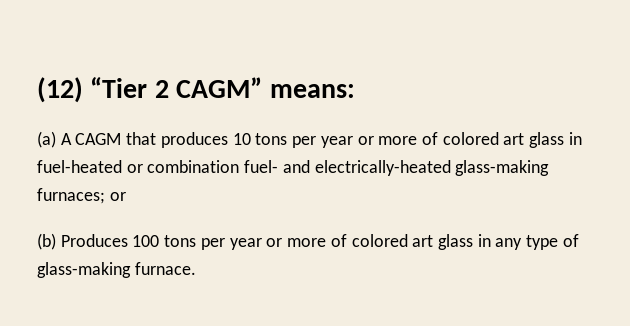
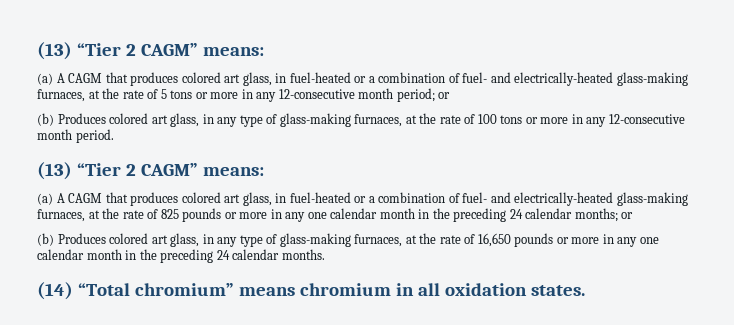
[37,77,355,103] [37,131,582,148] [37,160,550,176] [37,188,126,204] [37,233,579,250] [37,262,196,278] (12) “Tier 2 CAGM” means: // (a) A CAGM that produces 10 tons per year or more of colored art glass in fuel-heated or combination fuel- and electrically-heated glass-making furnaces; or // (b) Produces 100 tons per year or more of colored art glass in any type of glass-making furnace. -> [37,42,264,60] [37,72,688,86] [37,88,451,102] [37,113,685,127] [37,129,114,143] [37,162,264,180] [37,192,688,206] [37,208,634,222] [37,233,659,247] [37,249,325,263] [37,282,585,300] (13) “Tier 2 CAGM” means: // (a) A CAGM that produces colored art glass, in fuel-heated or a combination of fuel- and electrically-heated glass-making furnaces, at the rate of 5 tons or more in any 12-consecutive month period; or // (b) Produces colored art glass, in any type of glass-making furnaces, at the rate of 100 tons or more in any 12-consecutive month period. // (13) “Tier 2 CAGM” means: // (a) A CAGM that produces colored art glass, in fuel-heated or a combination of fuel- and electrically-heated glass-making furnaces, at the rate of 825 pounds or more in any one calendar month in the preceding 24 calendar months; or // (b) Produces colored art glass, in any type of glass-making furnaces, at the rate of 16,650 pounds or more in any one calendar month in the preceding 24 calendar months. // (14) “Total chromium” means chromium in all oxidation states.

